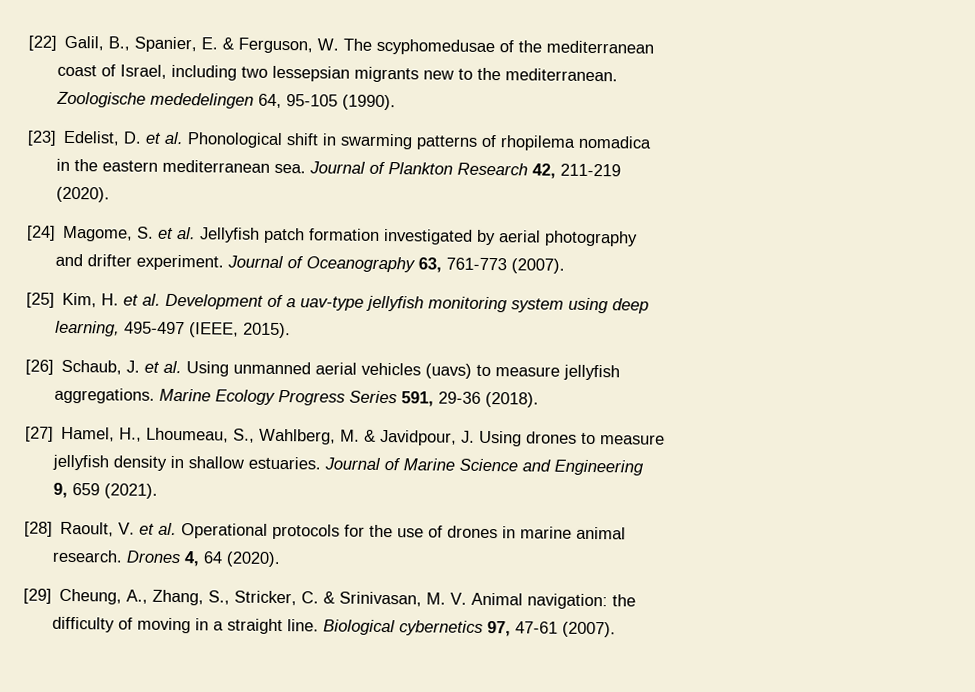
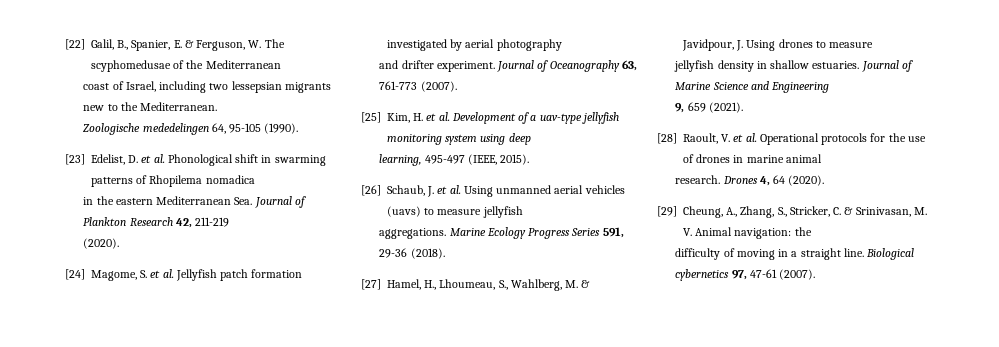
[546,40,655,54] mediterranean -> [205,60,281,69] Mediterranean
[505,68,619,82] mediterranean. -> [140,102,218,111] Mediterranean.
[500,135,577,151] rhopilema -> [149,175,203,187] Rhopilema
[162,159,307,174] mediterranean sea. -> [156,196,253,205] Mediterranean Sea.

